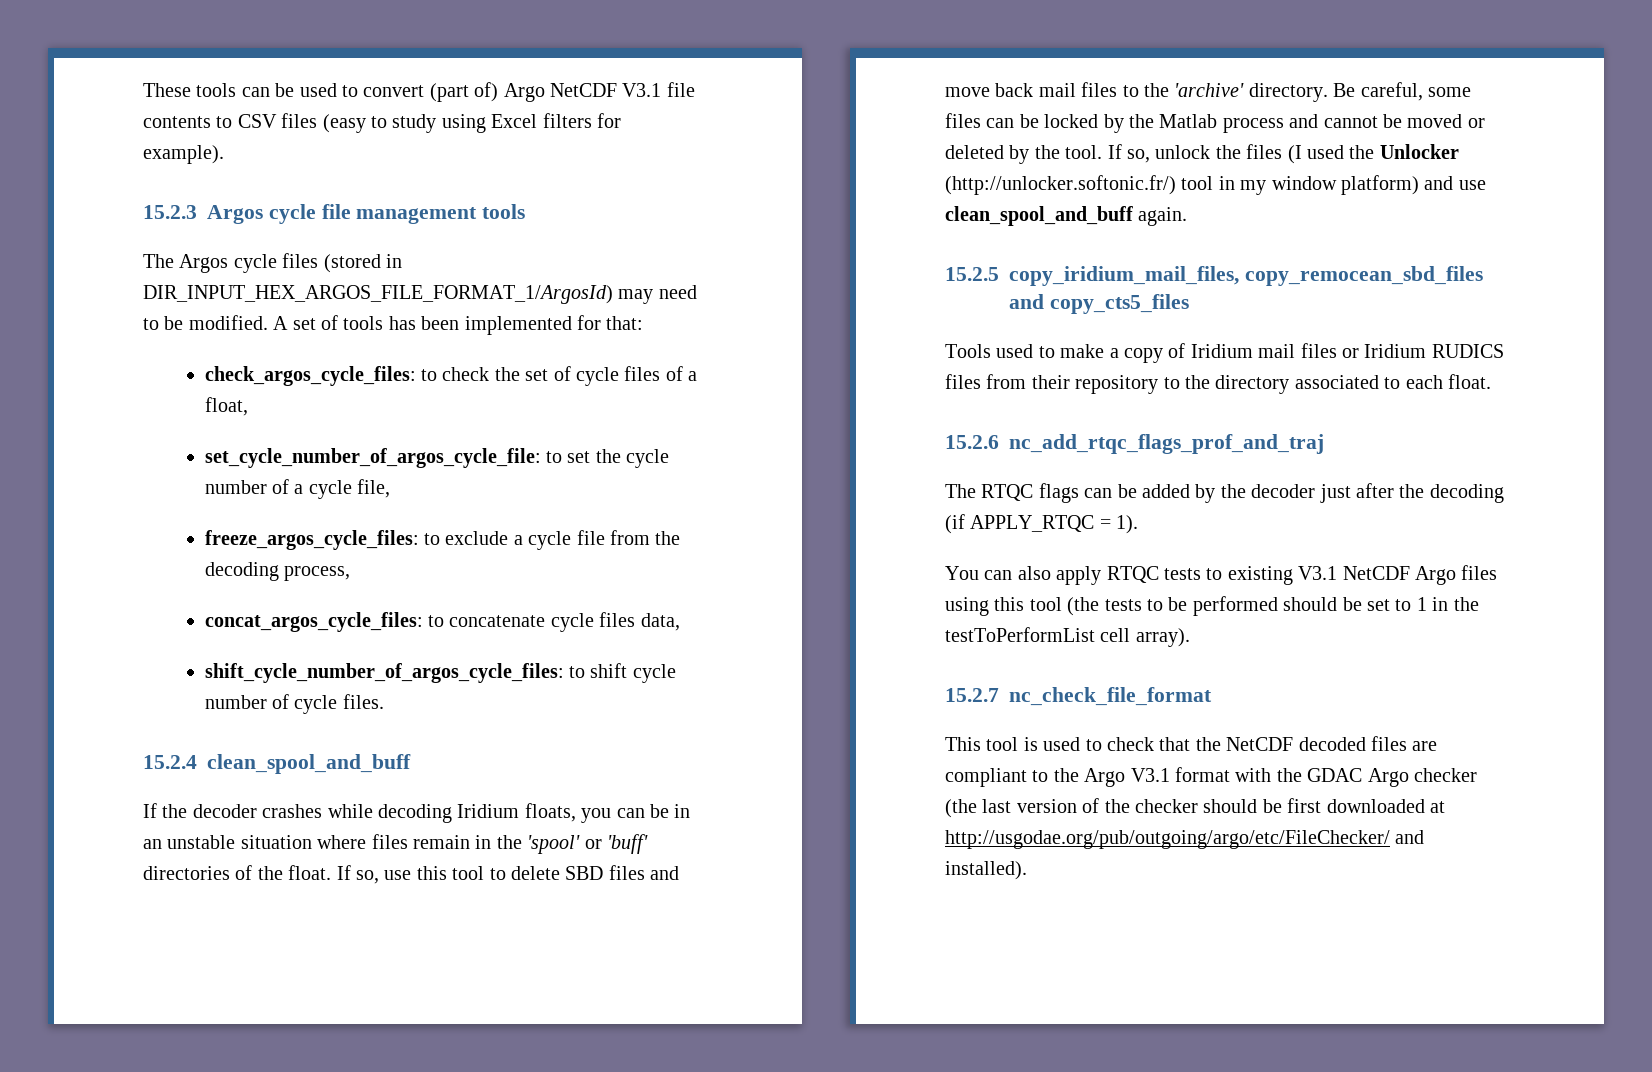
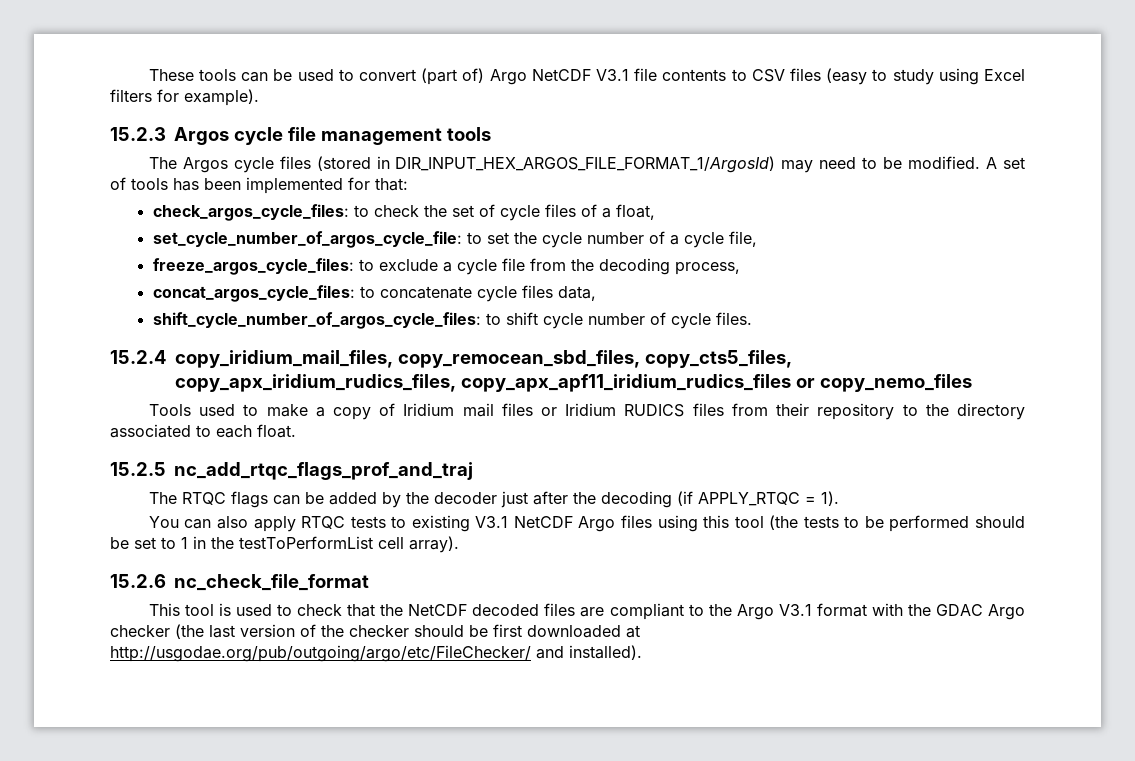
[207,754,411,774] [143,803,691,823] [143,834,648,854] [143,865,680,884] [945,82,1471,102] [945,113,1485,133] [945,144,1459,164] [945,175,1486,195] [945,206,1188,226] [945,266,1483,286] [1009,294,1189,314] clean_spool_and_buff // If the decoder crashes while decoding Iridium floats, you can be in an unstable situation where files remain in the 'spool' or 'buff' directories of the float. If so, use this tool to delete SBD files and move back mail files to the 'archive' directory. Be careful, some files can be locked by the Matlab process and cannot be moved or deleted by the tool. If so, unlock the files (I used the Unlocker (http://unlocker.softonic.fr/) tool in my window platform) and use clean_spool_and_buff again. // 15.2.5 copy_iridium_mail_files, copy_remocean_sbd_files and copy_cts5_files -> [175,350,792,368] [175,374,972,392] copy_iridium_mail_files, copy_remocean_sbd_files, copy_cts5_files, copy_apx_iridium_rudics_files, copy_apx_apf11_iridium_rudics_files or copy_nemo_files
[945,435,999,449] 15.2.6 -> [110,462,166,476] 15.2.5
[945,688,999,702] 15.2.7 -> [110,574,166,588] 15.2.6

